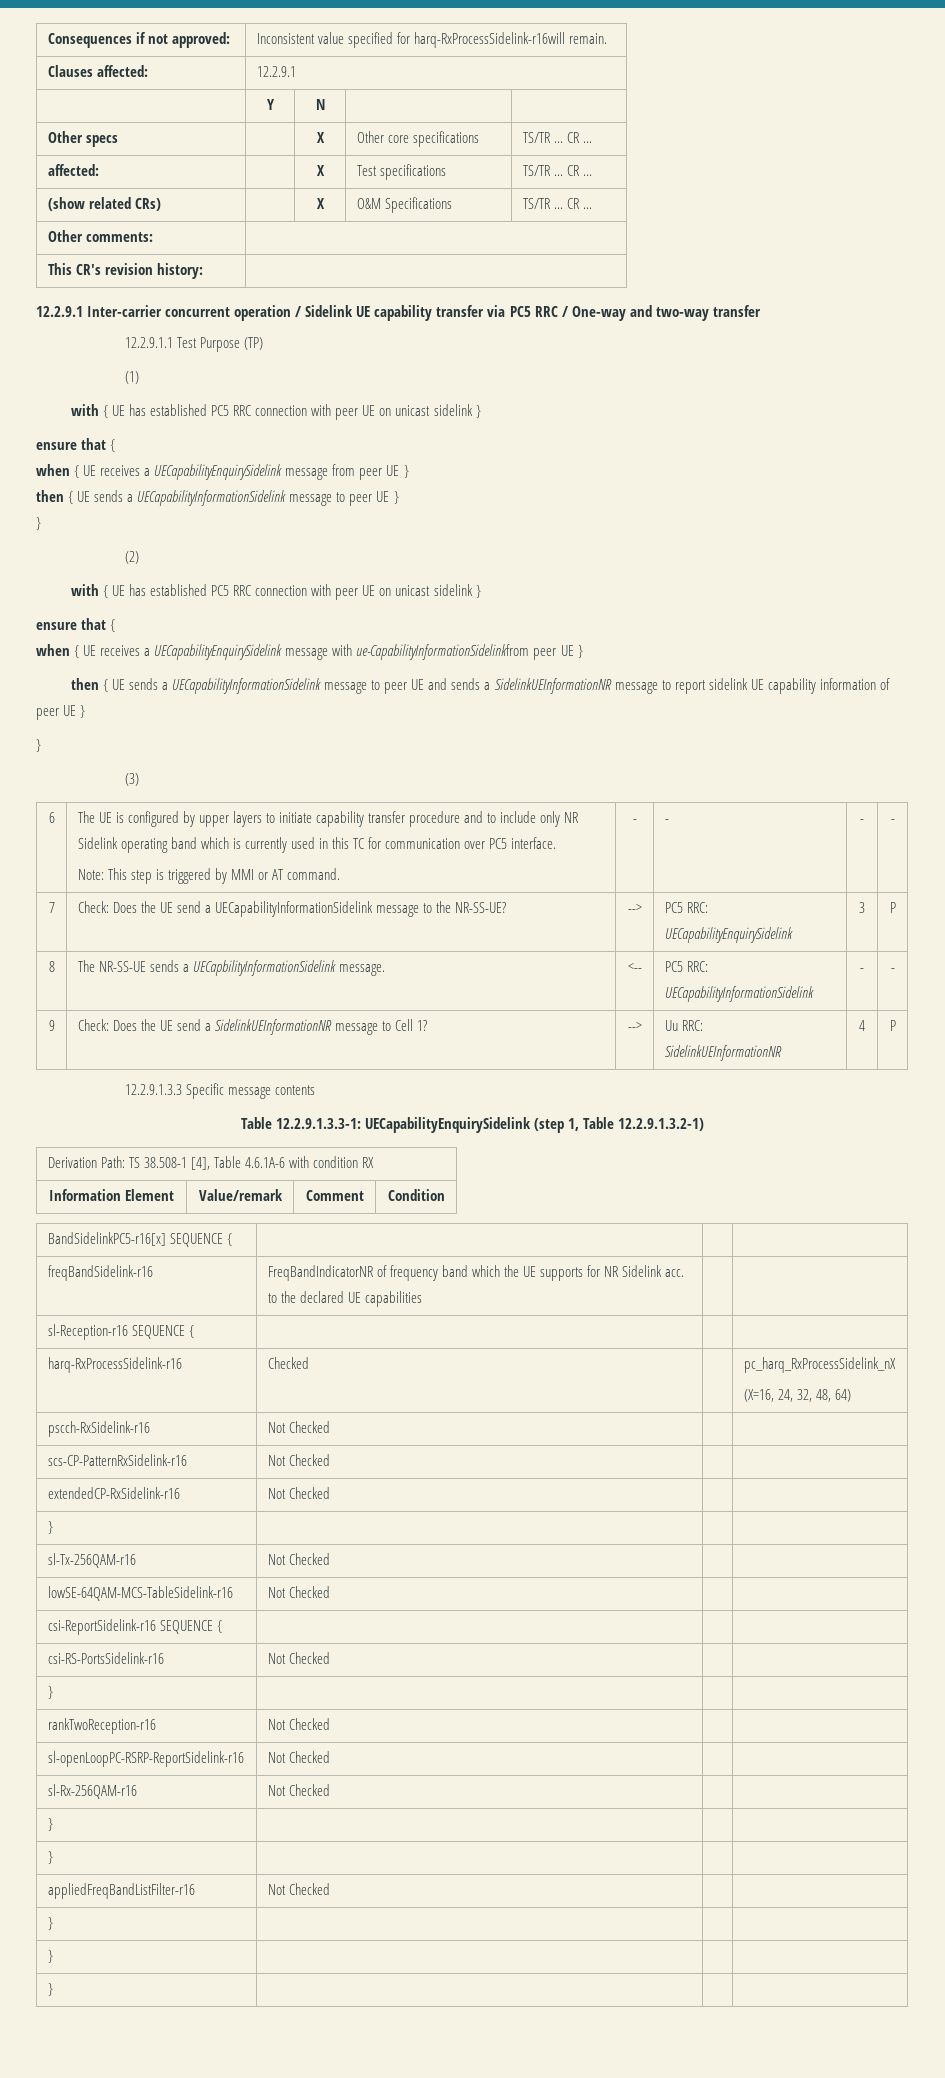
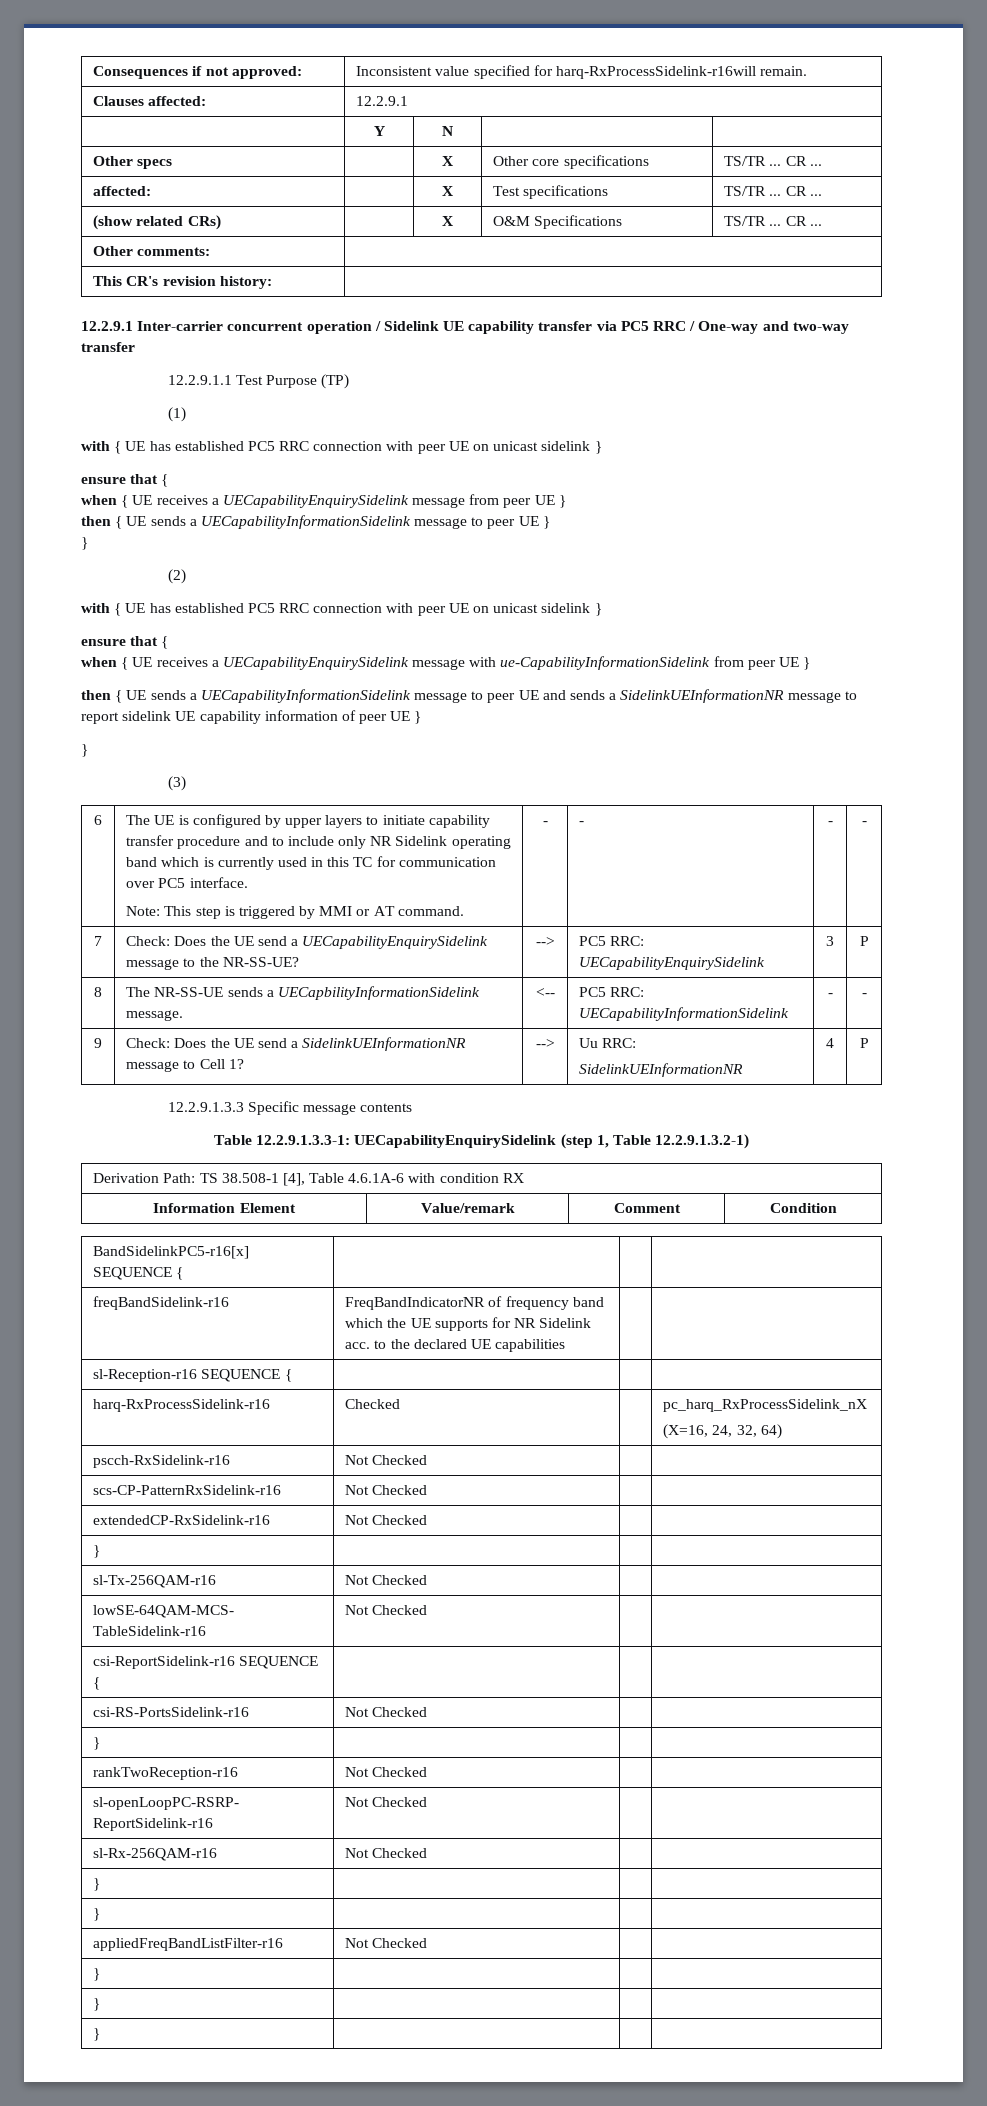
[356,644,530,660] ue-CapabilityInformationSidelinkfrom -> [500,656,744,670] ue-CapabilityInformationSidelink from
[214,901,373,917] UECapabilityInformationSidelink -> [302,936,489,949] UECapabilityEnquirySidelink
[815,1389,831,1402] 48, -> (757, 1431) none

